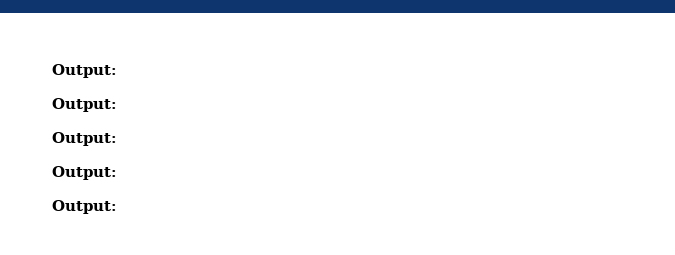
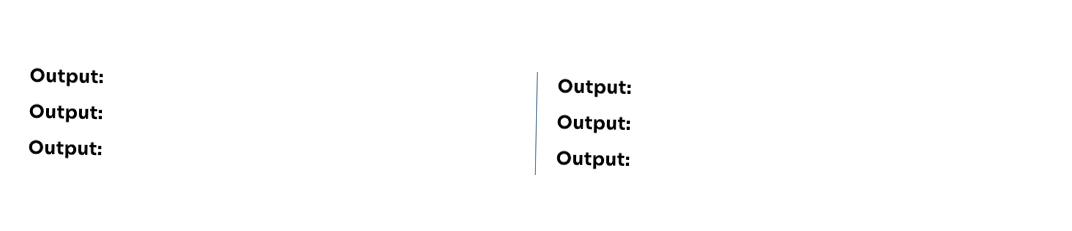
[52,64,117,78] [52,98,117,112] [52,132,117,146] [52,166,117,180] [52,200,117,214] Output: // Output: // Output: // Output: // Output: -> [29,67,104,88] [28,103,104,124] [28,139,103,160] [557,78,632,98] [556,114,632,134] [555,150,631,170] Output: // Output: // Output: // Output: // Output: // Output:

